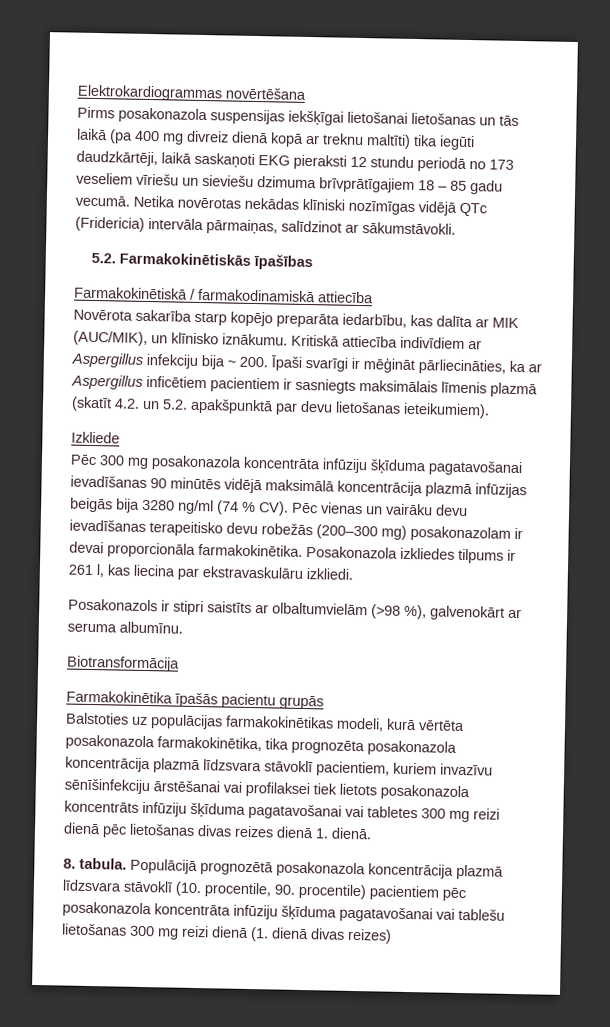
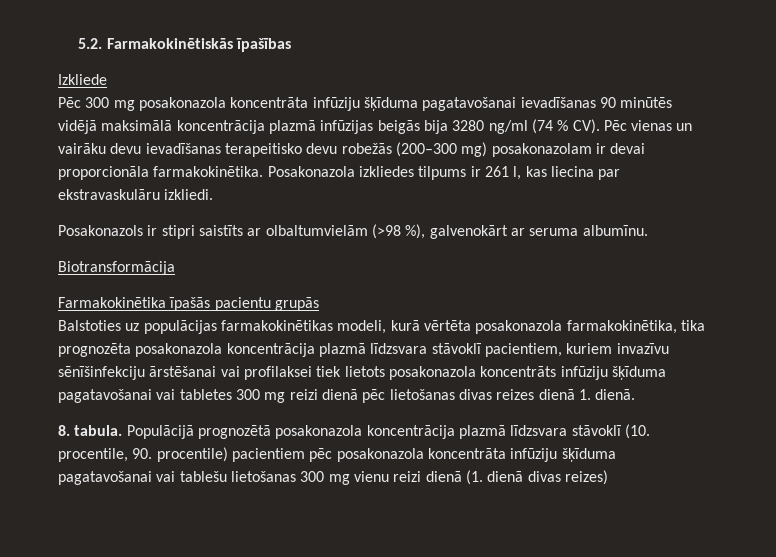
[77,84,307,102] [77,106,519,126] [77,128,475,151] [76,150,514,172] [76,172,503,195] [75,195,487,217] [75,216,456,235] [91,252,314,271] [74,286,374,304] [73,309,519,328] [73,330,482,350] [71,352,542,375] [71,374,538,398] [71,396,490,419] Elektrokardiogrammas novērtēšana // Pirms posakonazola suspensijas iekšķīgai lietošanai lietošanas un tās laikā (pa 400 mg divreiz dienā kopā ar treknu maltīti) tika iegūti daudzkārtēji, laikā saskaņoti EKG pieraksti 12 stundu periodā no 173 veseliem vīriešu un sieviešu dzimuma brīvprātīgajiem 18 – 85 gadu vecumā. Netika novērotas nekādas klīniski nozīmīgas vidējā QTc (Fridericia) intervāla pārmaiņas, salīdzinot ar sākumstāvokli. // 5.2. Farmakokinētiskās īpašības // Farmakokinētiskā / farmakodinamiskā attiecība // Novērota sakarība starp kopējo preparāta iedarbību, kas dalīta ar MIK (AUC/MIK), un klīnisko iznākumu. Kritiskā attiecība indivīdiem ar Aspergillus infekciju bija ~ 200. Īpaši svarīgi ir mēģināt pārliecināties, ka ar Aspergillus inficētiem pacientiem ir sasniegts maksimālais līmenis plazmā (skatīt 4.2. un 5.2. apakšpunktā par devu lietošanas ieteikumiem). -> [78,38,291,52] 5.2. Farmakokinētiskās īpašības
(179, 934) none -> [353,471,389,482] vienu

